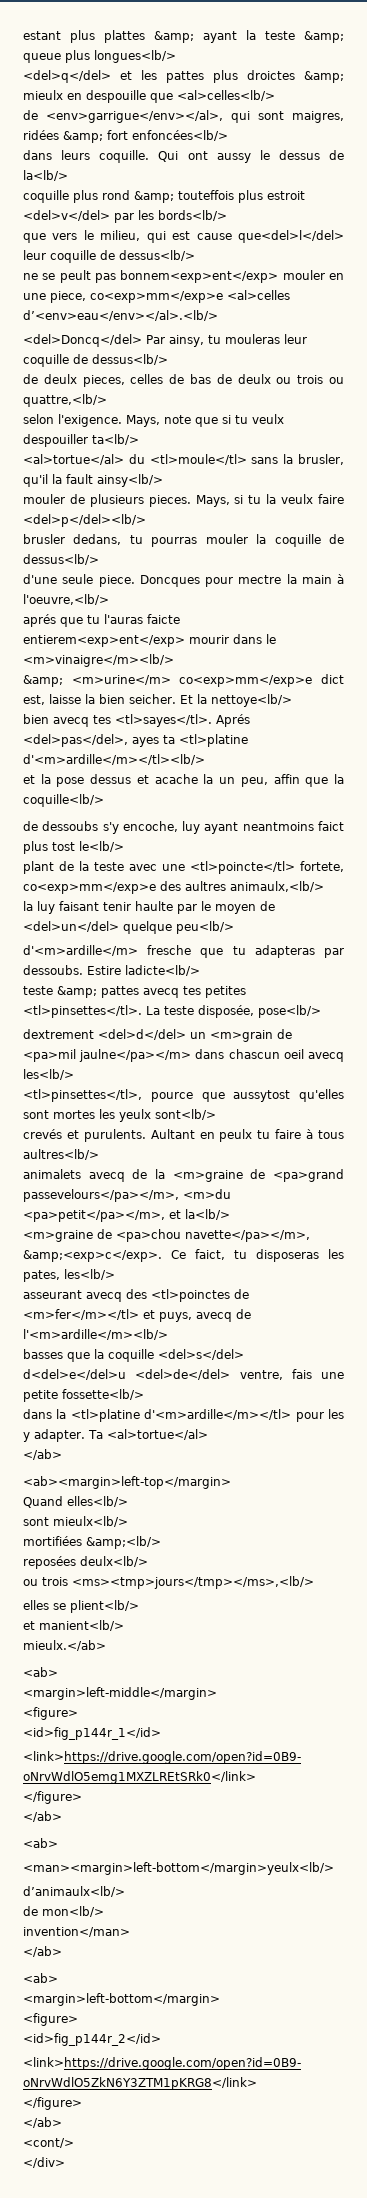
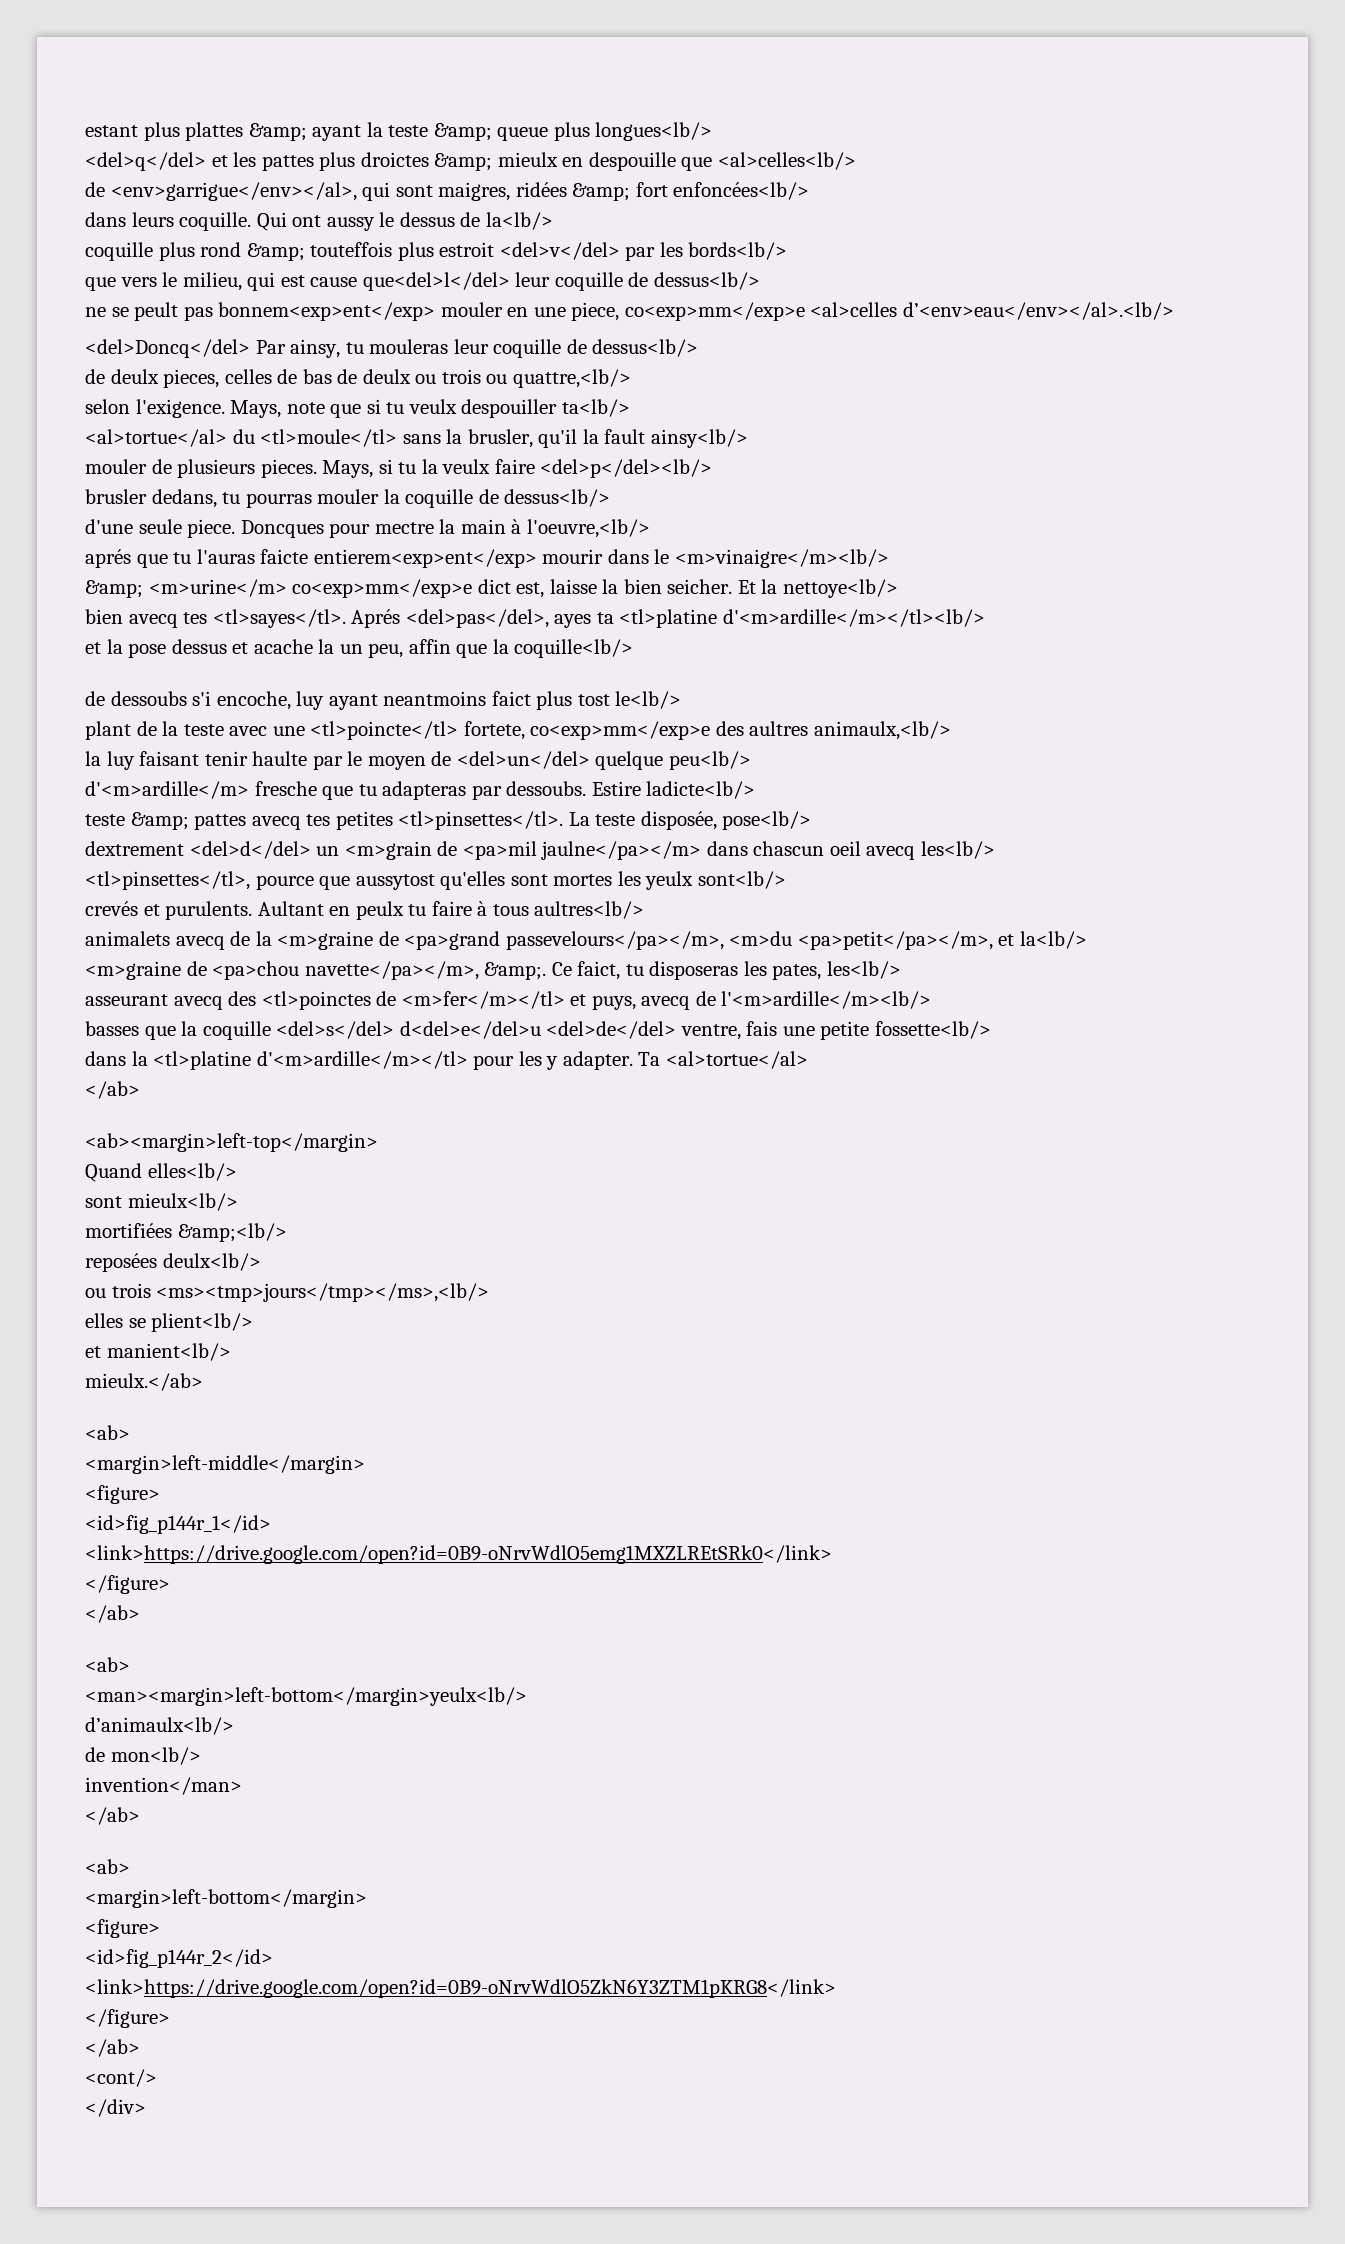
[102,822,119,834] s'y -> [192,691,212,706] s'i
[23,1250,162,1262] &amp;<exp>c</exp>. -> [484,962,547,980] &amp;.

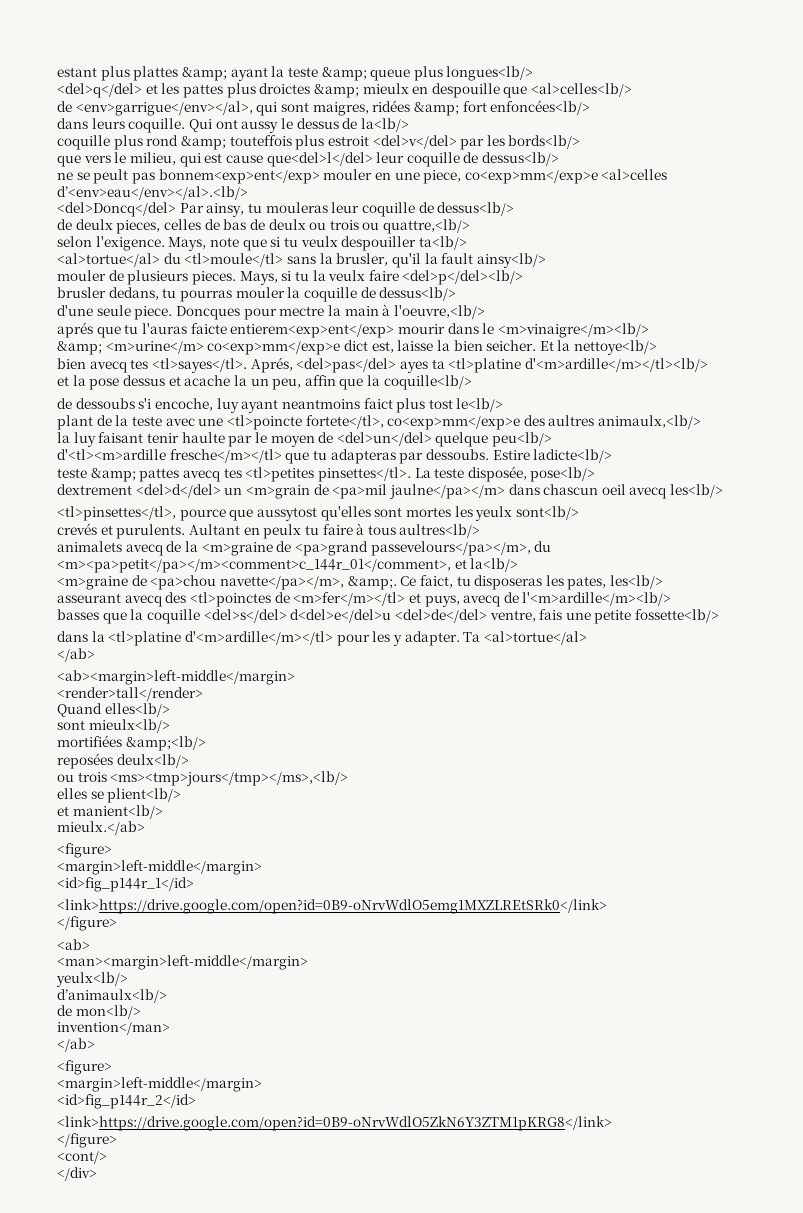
[351,609,549,628] Aprés <del>pas</del>, -> [250,357,397,373] Aprés, <del>pas</del>
[310,721,525,740] <tl>poincte</tl> fortete, -> [226,415,384,430] <tl>poincte fortete</tl>,
[85,781,317,799] d'<m>ardille</m> fresche -> [57,449,282,463] d'<tl><m>ardille fresche</m></tl>
[335,811,564,830] petites <tl>pinsettes</tl>. -> [245,467,411,482] <tl>petites pinsettes</tl>.
[729,931,993,950] <m>du <pa>petit</pa></m>, -> [534,541,552,552] [57,559,451,573] du <m><pa>petit</pa></m><comment>c_144r_01</comment>,
[85,1133,378,1152] <ab><margin>left-top</margin> -> [57,670,295,685] [57,687,203,701] <ab><margin>left-middle</margin> // <render>tall</render>
[85,1425,130,1440] [85,1455,365,1474] [85,1485,160,1504] <ab> // <margin>left-middle</margin> // <figure> -> [57,843,112,858] [57,860,262,875] <figure> // <margin>left-middle</margin>
[85,1605,140,1623] [85,1657,130,1672] [85,1687,527,1706] // </ab> // <ab> // <man><margin>left-bottom</margin>yeulx<lb/> -> [57,939,90,950] [57,955,308,970] [56,972,128,987] // <ab> // <man><margin>left-middle</margin> // yeulx<lb/>
[85,1859,130,1874] [85,1889,367,1908] [85,1919,160,1938] <ab> // <margin>left-bottom</margin> // <figure> -> [57,1060,112,1075] [57,1077,262,1092] <figure> // <margin>left-middle</margin>
[85,2039,140,2057] // </ab> -> (117, 1140) none

